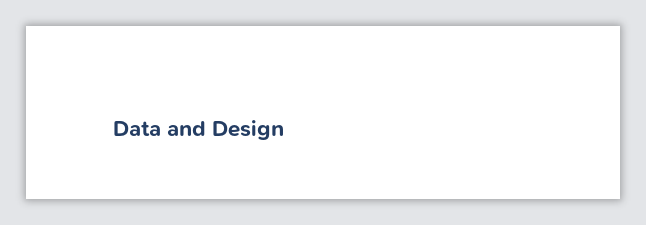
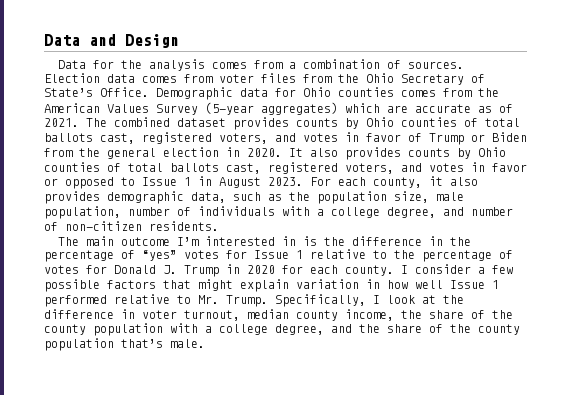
(285, 130) none -> [58,59,465,71] [44,73,485,85] [44,87,499,100] [44,102,513,115] [44,117,520,130] [44,132,527,145] [44,147,506,160] [44,162,527,174] [44,176,478,189] [44,191,464,204] [44,206,513,219] [44,221,219,231] [58,236,472,246] [44,249,513,262] [44,264,513,277] [44,279,499,292] [44,294,464,307] [44,309,513,321] [44,323,520,336] [44,338,205,351] // Data for the analysis comes from a combination of sources. Election data comes from voter files from the Ohio Secretary of State’s Office. Demographic data for Ohio counties comes from the American Values Survey (5-year aggregates) which are accurate as of 2021. The combined dataset provides counts by Ohio counties of total ballots cast, registered voters, and votes in favor of Trump or Biden from the general election in 2020. It also provides counts by Ohio counties of total ballots cast, registered voters, and votes in favor or opposed to Issue 1 in August 2023. For each county, it also provides demographic data, such as the population size, male population, number of individuals with a college degree, and number of non-citizen residents. // The main outcome I’m interested in is the difference in the percentage of “yes” votes for Issue 1 relative to the percentage of votes for Donald J. Trump in 2020 for each county. I consider a few possible factors that might explain variation in how well Issue 1 performed relative to Mr. Trump. Specifically, I look at the difference in voter turnout, median county income, the share of the county population with a college degree, and the share of the county population that’s male.

